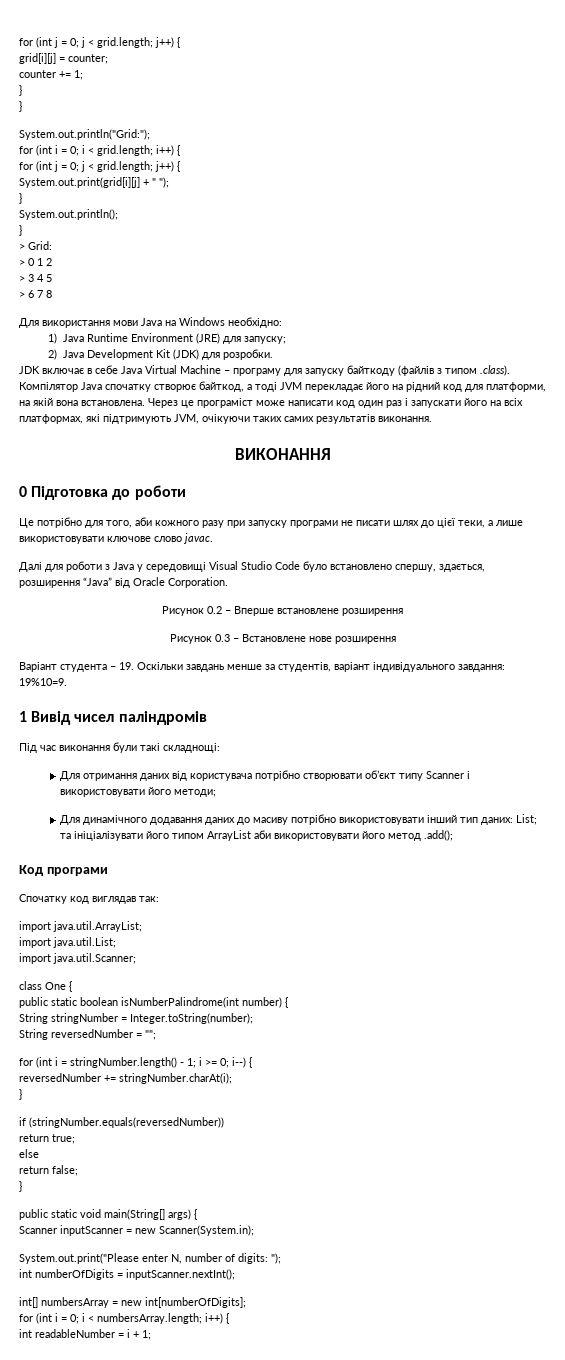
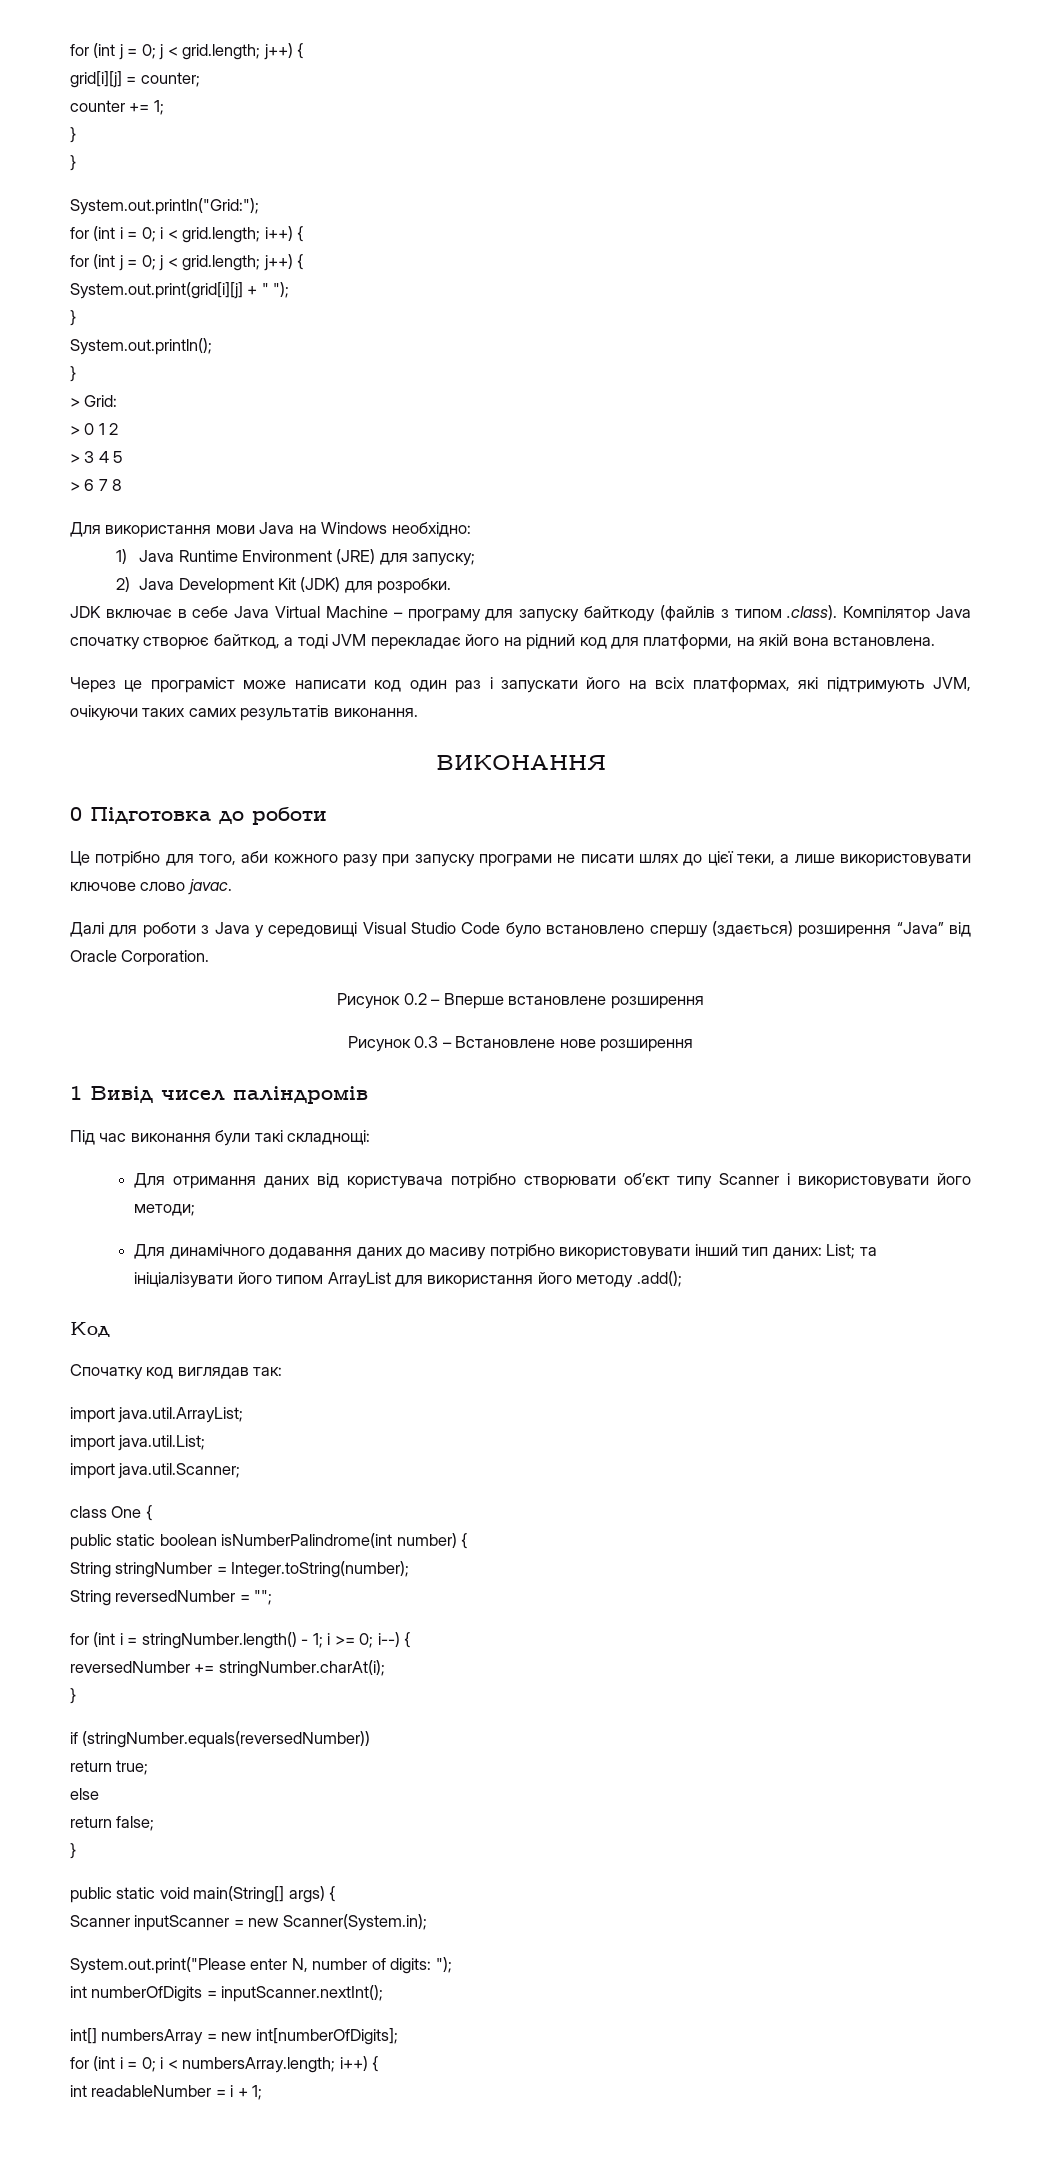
(145, 403) none -> (936, 641) //
[395,564,485,572] спершу, здається, -> [649,921,793,938] спершу (здається)
[19,662,505,672] [19,678,67,686] // Варіант студента – 19. Оскільки завдань менше за студентів, варіант індивідуального завдання: 19%10=9. -> (694, 1045) none
[254,830,422,841] аби використовувати його метод -> [395,1272,634,1288] для використання його методу
[46,867,108,876] програми -> (110, 1329) none

